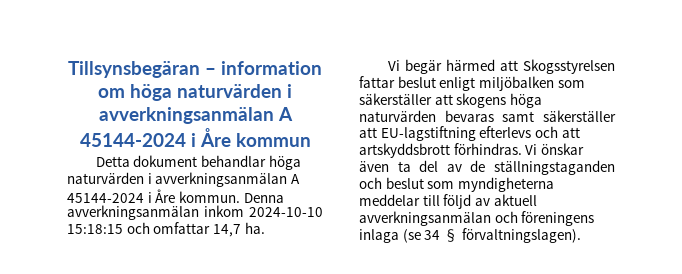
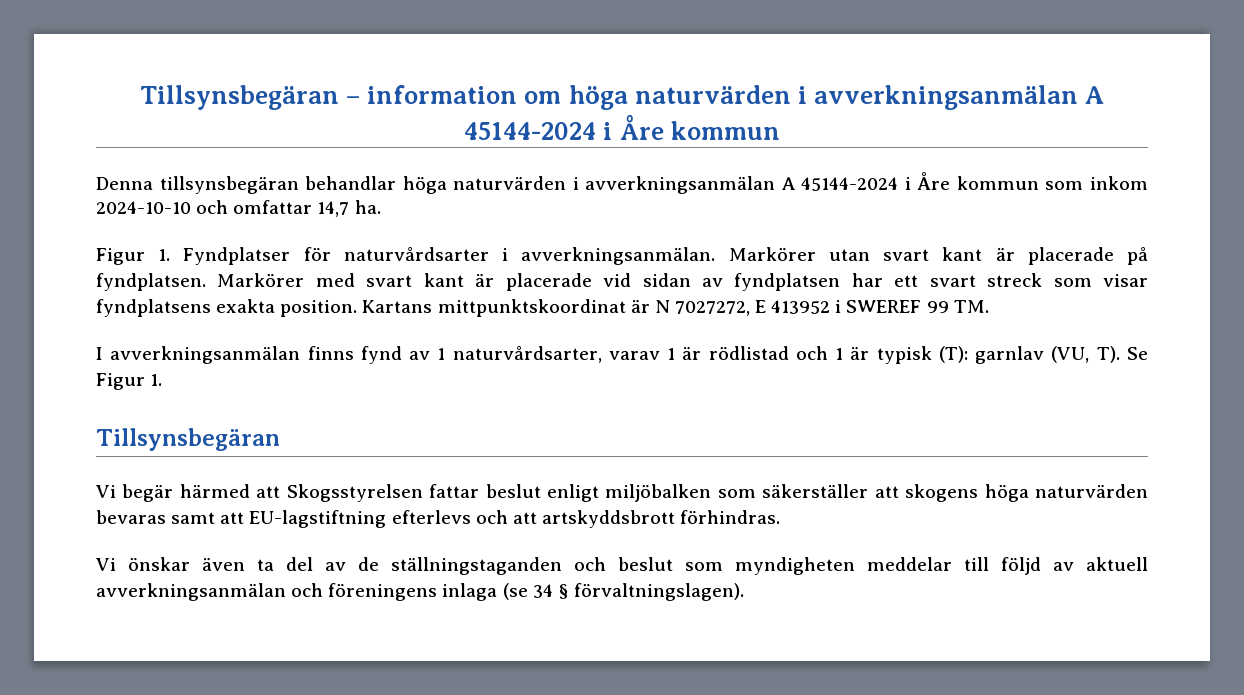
[95,155,198,167] Detta dokument -> [96,176,299,194] Denna tillsynsbegäran
[178,191,284,203] [67,205,199,220] kommun. Denna avverkningsanmälan -> [956,176,1084,190] kommun som
[67,224,123,234] 15:18:15 -> (191, 207) none
(265, 228) none -> [96,247,1149,265] [96,273,1148,291] [96,299,989,317] [96,346,1149,364] [96,373,163,390] [96,428,280,451] // Figur 1. Fyndplatser för naturvårdsarter i avverkningsanmälan. Markörer utan svart kant är placerade på fyndplatsen. Markörer med svart kant är placerade vid sidan av fyndplatsen har ett svart streck som visar fyndplatsens exakta position. Kartans mittpunktskoordinat är N 7027272, E 413952 i SWEREF 99 TM. // I avverkningsanmälan finns fynd av 1 naturvårdsarter, varav 1 är rödlistad och 1 är typisk (T): garnlav (VU, T). Se Figur 1. // Tillsynsbegäran
[543,110,616,122] säkerställer -> (216, 518) none
(522, 149) none -> (781, 517) //
[457,177,554,192] myndigheterna -> [735,557,855,575] myndigheten

